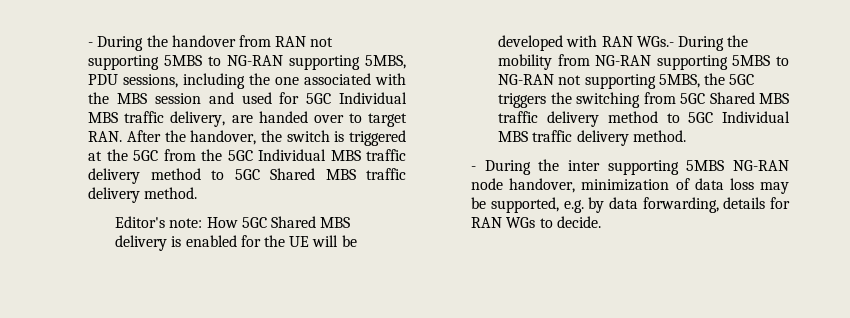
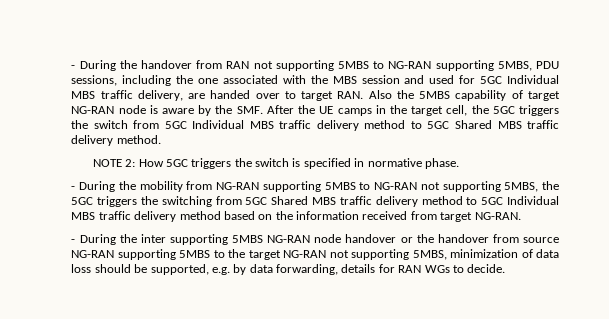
[126,130,406,146] [88,149,223,161] After the handover, the switch is triggered at the 5GC from the -> [368,90,560,101] [71,105,560,116] [71,120,160,129] Also the 5MBS capability of target NG-RAN node is aware by the SMF. After the UE camps in the target cell, the 5GC triggers the switch from
[115,216,351,228] [115,235,357,251] [498,35,674,51] Editor's note: How 5GC Shared MBS delivery is enabled for the UE will be developed with RAN WGs.- -> [92,158,459,169] [71,186,76,190] NOTE 2: How 5GC triggers the switch is specified in normative phase. // -
[632,130,686,142] method. -> [179,211,521,222] method based on the information received from target NG-RAN.
[509,178,576,193] handover, -> [345,234,559,243] [71,249,447,260] handover or the handover from source NG-RAN supporting 5MBS to the target NG-RAN not supporting 5MBS,
[760,182,789,194] may -> [94,264,131,273] should

